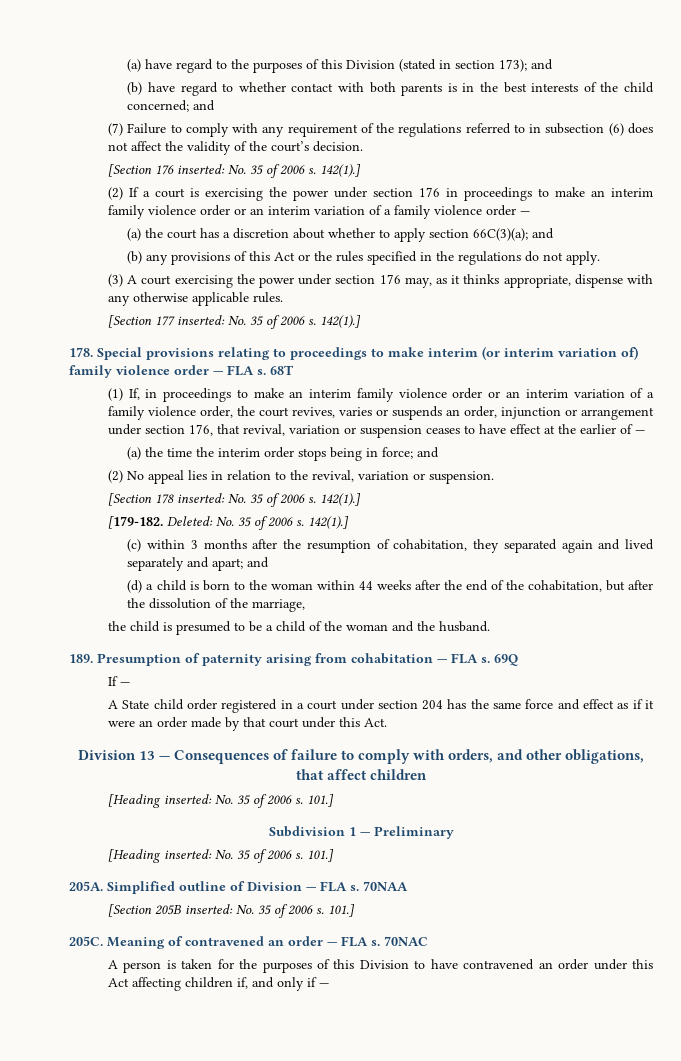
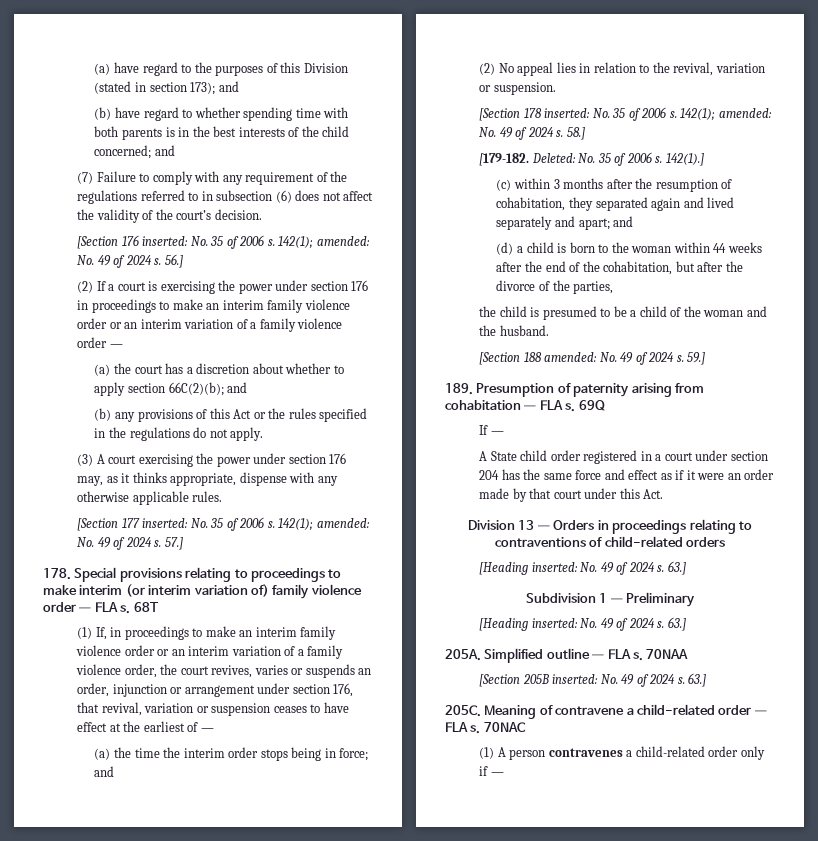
[291,83,334,92] contact -> [243,107,321,121] spending time
[319,164,361,177] 142(1).] -> [278,236,370,249] [77,254,183,268] 142(1); amended: No. 49 of 2024 s. 56.]
[473,228,529,241] 66C(3)(a); -> [168,382,224,396] 66C(2)(b);
[319,315,361,328] 142(1).] -> [278,518,370,531] [77,537,183,550] 142(1); amended: No. 49 of 2024 s. 57.]
[579,424,616,434] earlier -> [143,721,185,732] earliest
[319,493,361,506] 142(1).] -> [680,108,772,121] [479,127,585,140] 142(1); amended: No. 49 of 2024 s. 58.]
[149,598,306,612] dissolution of the marriage, -> [496,280,614,294] divorce of the parties,
(490, 626) none -> [479,352,706,365] // [Section 188 amended: No. 49 of 2024 s. 59.]
[173,749,645,764] [295,769,428,780] [107,794,334,808] Consequences of failure to comply with orders, and other obligations, that affect children // [Heading inserted: No. 35 of 2006 s. 101.] -> [553,519,753,534] [494,536,726,547] [479,561,686,575] Orders in proceedings relating to contraventions of child-related orders // [Heading inserted: No. 49 of 2024 s. 63.]
[236,849,334,863] 35 of 2006 s. 101.] -> [600,617,686,631] 49 of 2024 s. 63.]
[230,881,302,891] of Division -> (590, 653) none
[257,904,355,918] 35 of 2006 s. 101.] -> [621,673,707,687] 49 of 2024 s. 63.]
[185,936,284,946] contravened an -> [555,704,715,715] contravene a child-related
(428, 941) none -> [479,747,495,759] (1)
[166,959,653,973] [107,977,274,991] is taken for the purposes of this Division to have contravened an order under this Act affecting children if, and -> [548,746,739,757] contravenes a child-related order

